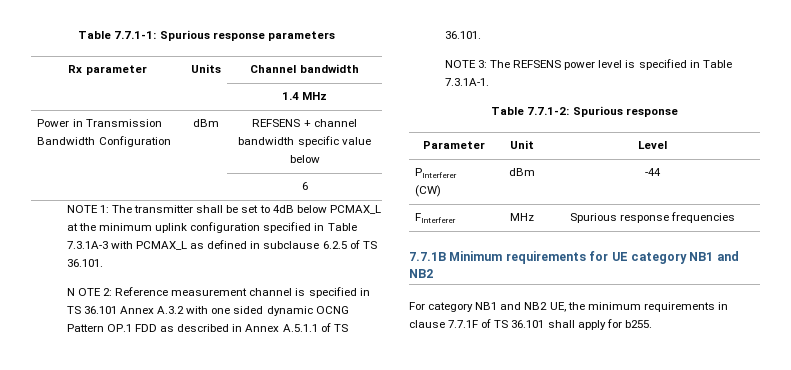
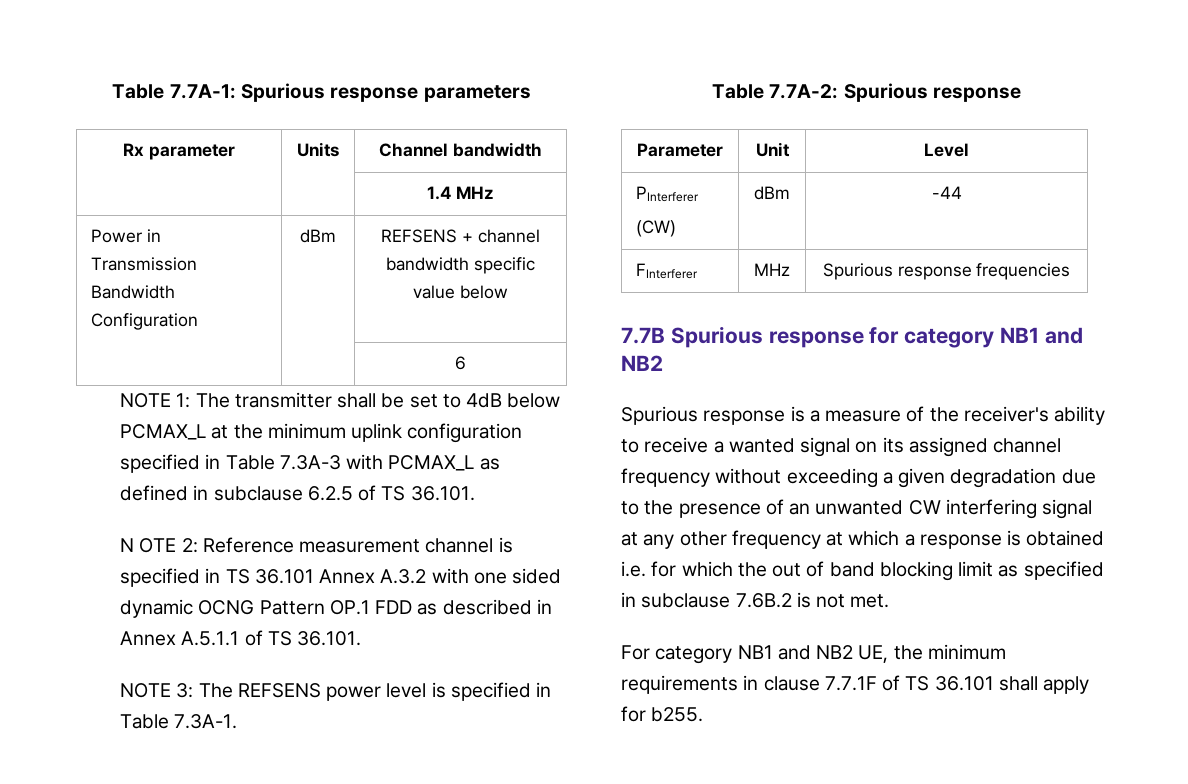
[78,31,157,39] Table 7.7.1-1: -> [112,84,236,99] Table 7.7A-1:
[66,241,108,249] 7.3.1A-3 -> [279,455,341,470] 7.3A-3
[444,78,489,86] [491,107,570,115] 7.3.1A-1. // Table 7.7.1-2: -> [174,714,238,729] [712,84,839,99] 7.3A-1. // Table 7.7A-2:
[409,251,739,264] [409,269,433,278] 7.7.1B Minimum requirements for UE category NB1 and NB2 -> [621,326,1083,348] [621,355,663,371] [621,406,1106,425] [621,437,1062,457] [621,468,1096,488] [621,499,1093,519] [621,530,1105,549] [621,561,1104,581] [621,592,890,608] 7.7B Spurious response for category NB1 and NB2 // Spurious response is a measure of the receiver's ability to receive a wanted signal on its assigned channel frequency without exceeding a given degradation due to the presence of an unwanted CW interfering signal at any other frequency at which a response is obtained i.e. for which the out of band blocking limit as specified in subclause 7.6B.2 is not met.

